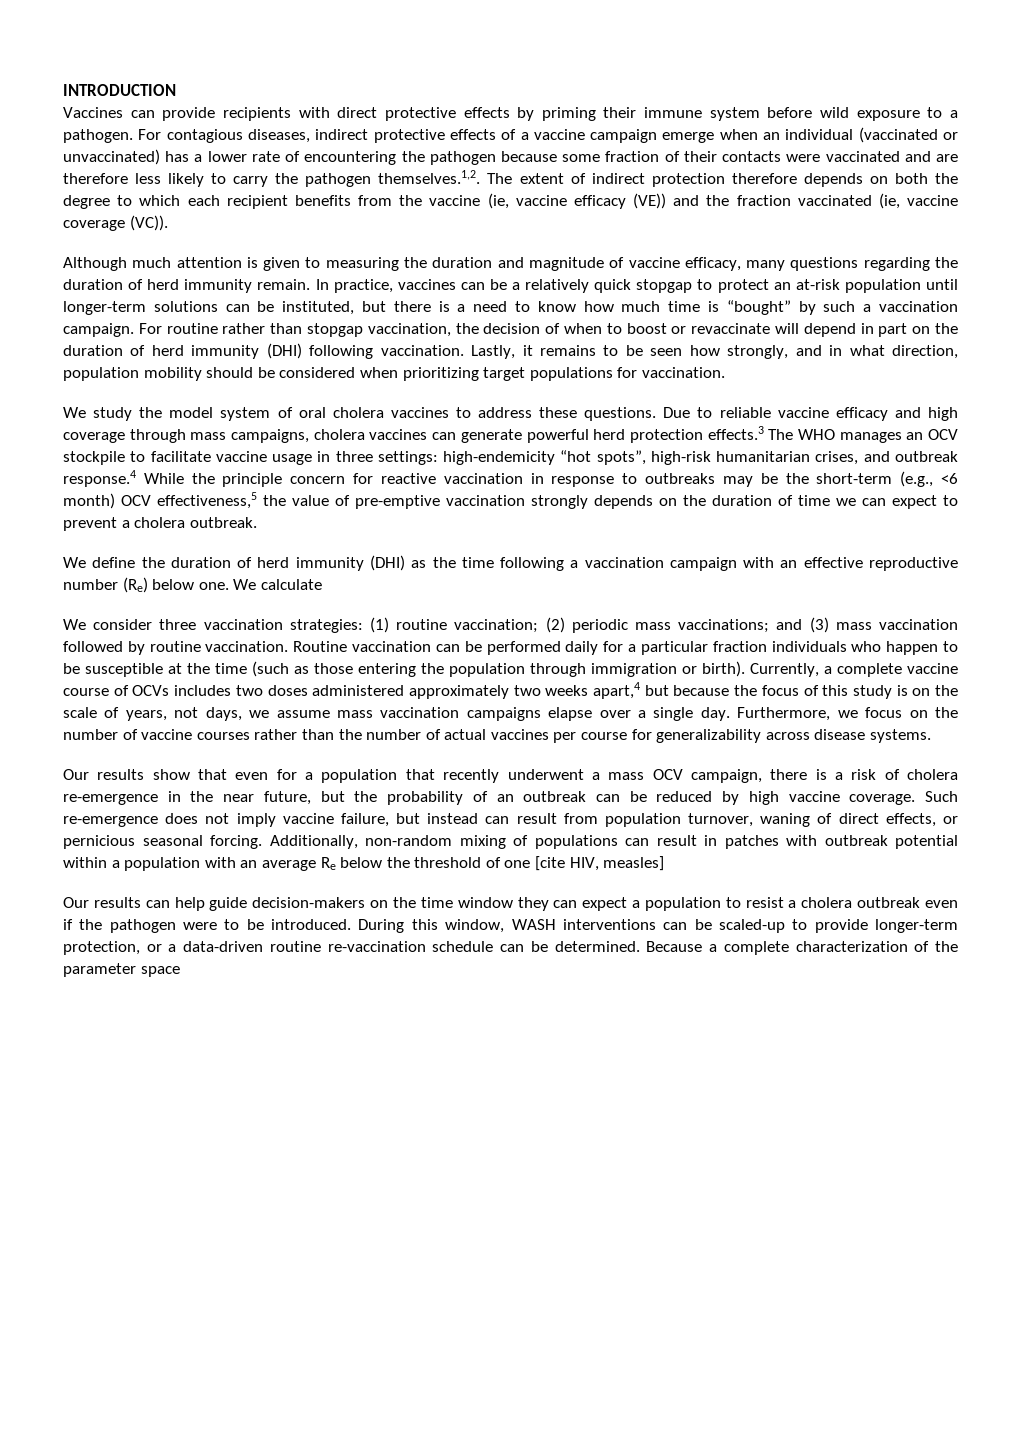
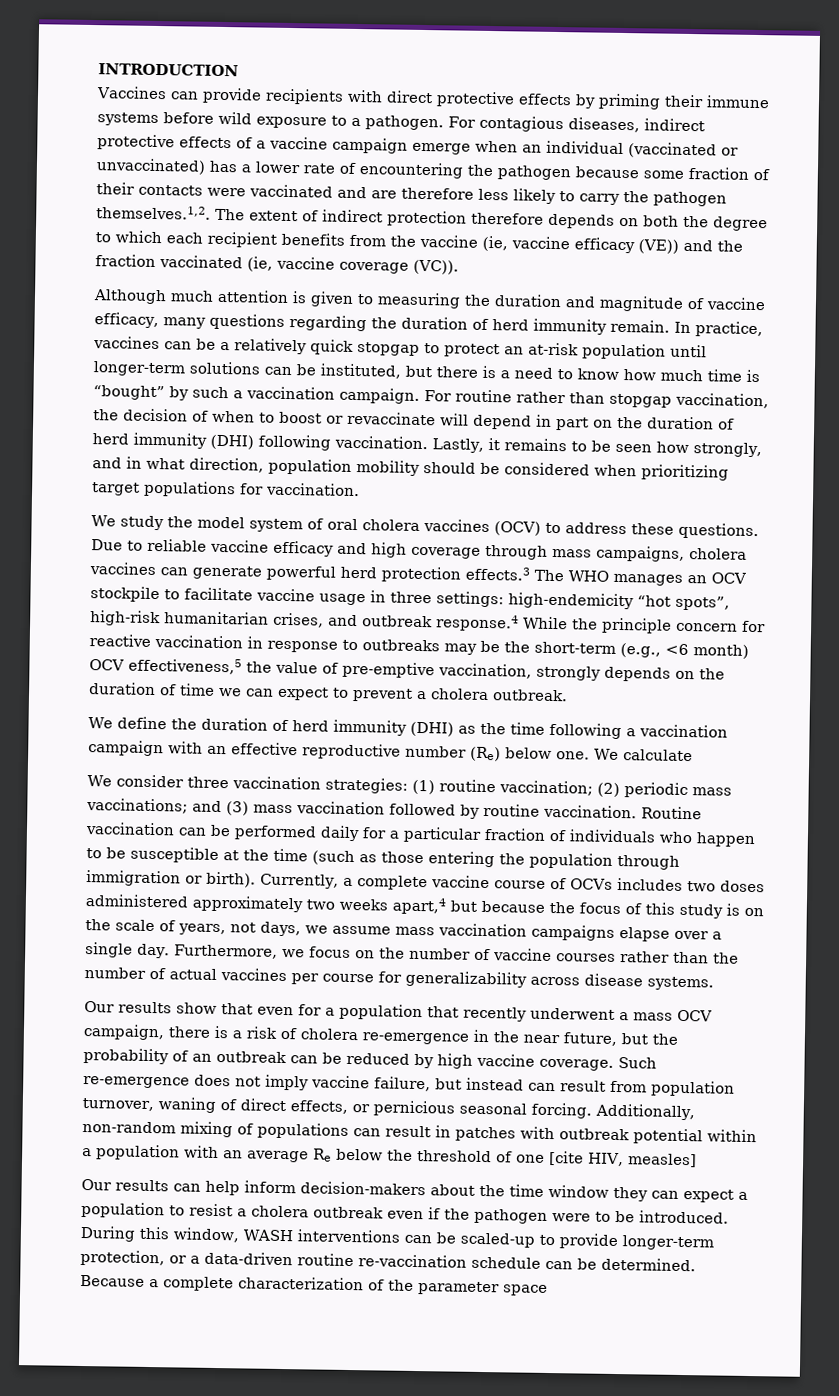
[709,107,760,121] system -> [97,112,159,127] systems
(449, 412) none -> [493,521,541,536] (OCV)
[446,495,525,506] vaccination -> [438,663,532,679] vaccination,
(767, 646) none -> [549,829,567,842] of
[209,897,389,911] guide decision-makers on -> [244,1180,475,1196] inform decision-makers about

